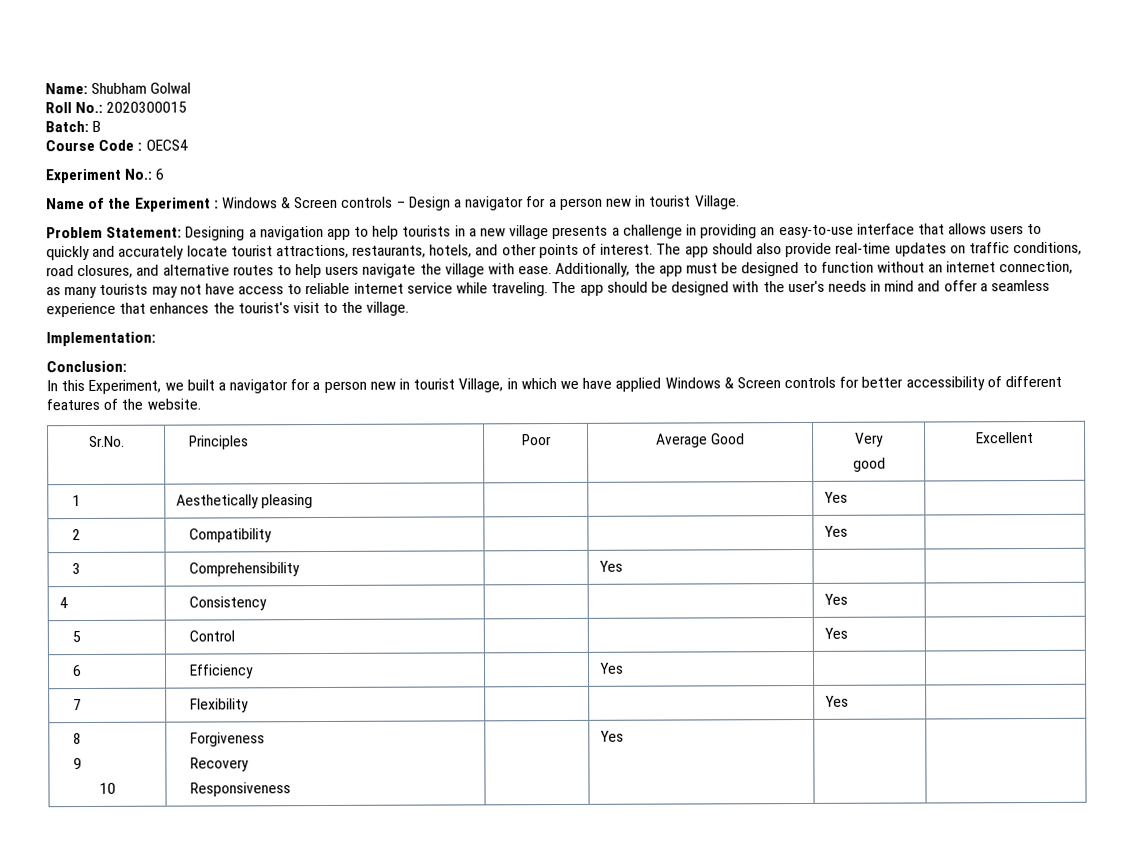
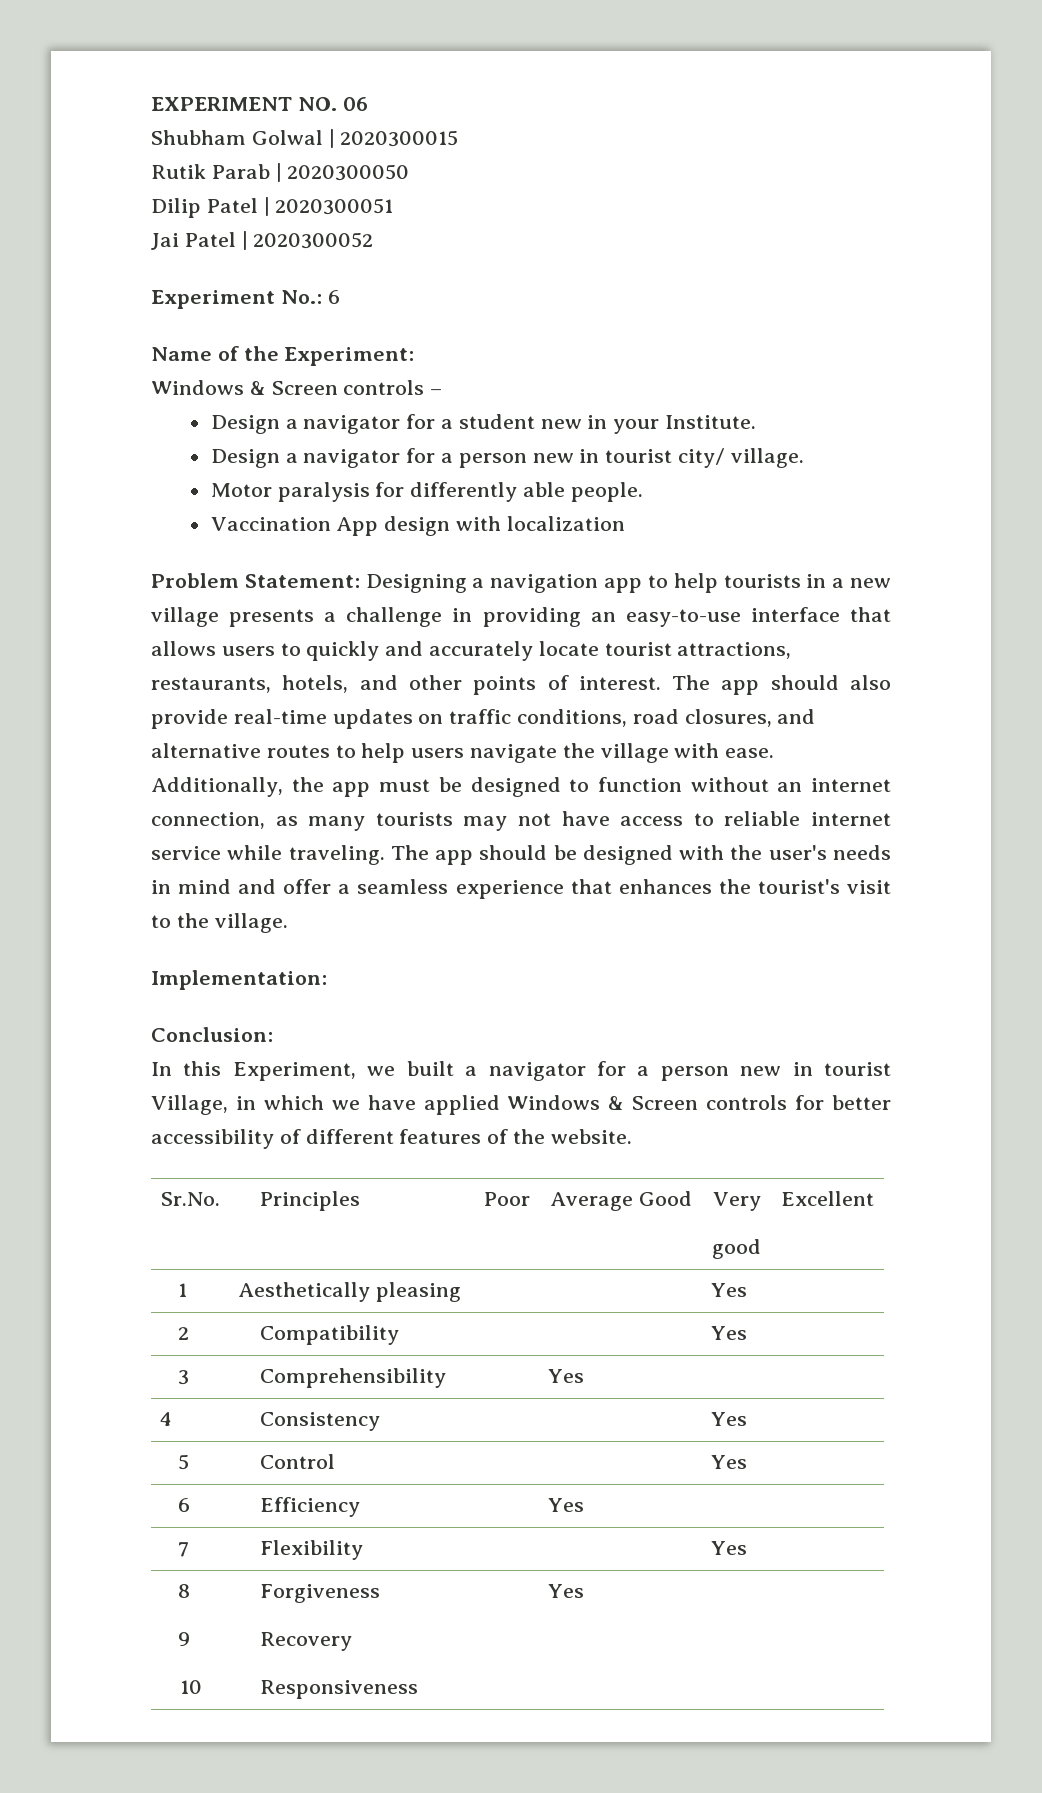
[45,82,88,95] Name: -> [151,97,368,111] EXPERIMENT NO. 06 //
[45,101,104,114] // Roll No.: -> [328,129,335,148] |
[45,120,102,133] [45,139,188,152] Batch: B // Course Code : OECS4 -> [151,163,410,182] [151,197,394,218] [151,231,374,250] Rutik Parab | 2020300050 // Dilip Patel | 2020300051 // Jai Patel | 2020300052
[134,197,219,212] Experiment : -> [284,347,415,366] Experiment: //
(406, 204) none -> [210,414,756,434] // Design a navigator for a student new in your Institute. //
[694,195,740,210] Village. -> [677,448,804,468] [210,482,643,502] [210,516,625,536] city/ village. // Motor paralysis for differently able people. // Vaccination App design with localization

